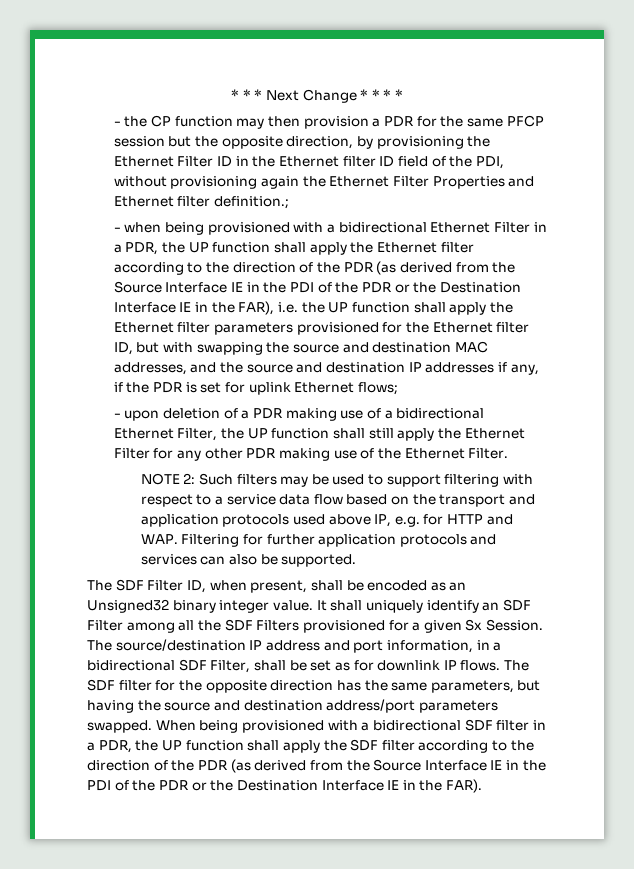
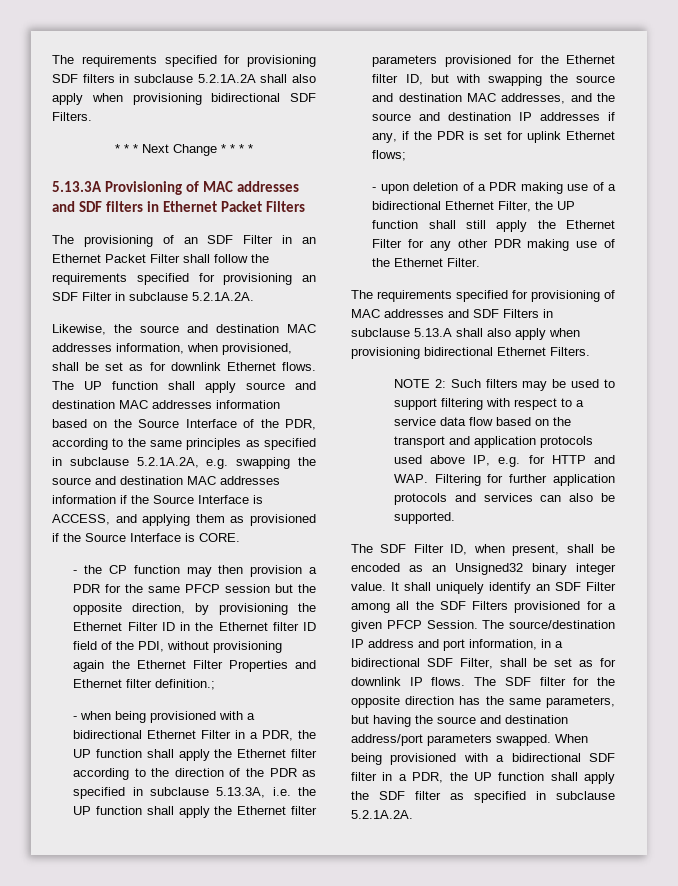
(230, 94) none -> [52,55,316,67] [52,74,316,83] [52,93,316,105] [52,112,92,121] The requirements specified for provisioning SDF filters in subclause 5.2.1A.2A shall also apply when provisioning bidirectional SDF Filters. //
(404, 94) none -> [52,181,300,195] [52,201,306,212] [52,235,316,247] [52,254,269,263] [52,273,316,285] [52,292,254,301] [52,324,316,335] [52,343,292,355] [52,362,316,371] [52,381,316,393] [52,400,280,409] [52,419,316,430] [52,438,316,450] [52,457,316,469] [52,476,280,485] [52,495,263,504] [52,514,316,526] [52,533,240,542] // 5.13.3A Provisioning of MAC addresses and SDF filters in Ethernet Packet Filters // The provisioning of an SDF Filter in an Ethernet Packet Filter shall follow the requirements specified for provisioning an SDF Filter in subclause 5.2.1A.2A. // Likewise, the source and destination MAC addresses information, when provisioned, shall be set as for downlink Ethernet flows. The UP function shall apply source and destination MAC addresses information based on the Source Interface of the PDR, according to the same principles as specified in subclause 5.2.1A.2A, e.g. swapping the source and destination MAC addresses information if the Source Interface is ACCESS, and applying them as provisioned if the Source Interface is CORE.
[376,261,516,275] [113,281,521,293] [113,301,275,315] (as derived from the Source Interface IE in the PDI of the PDR or the Destination Interface IE in the FAR), -> [302,770,316,777] [73,787,266,799] as specified in subclause 5.13.3A,
(509, 453) none -> [351,290,615,302] [351,309,553,318] [351,328,580,340] [351,347,590,359] // The requirements specified for provisioning of MAC addresses and SDF Filters in subclause 5.13.A shall also apply when provisioning bidirectional Ethernet Filters.
[465,619,483,631] Sx -> [386,620,422,629] PFCP
[418,740,534,753] [87,759,546,773] [87,779,483,793] according to the direction of the PDR (as derived from the Source Interface IE in the PDI of the PDR or the Destination Interface IE in the FAR). -> [450,791,615,803] [351,810,413,819] as specified in subclause 5.2.1A.2A.

